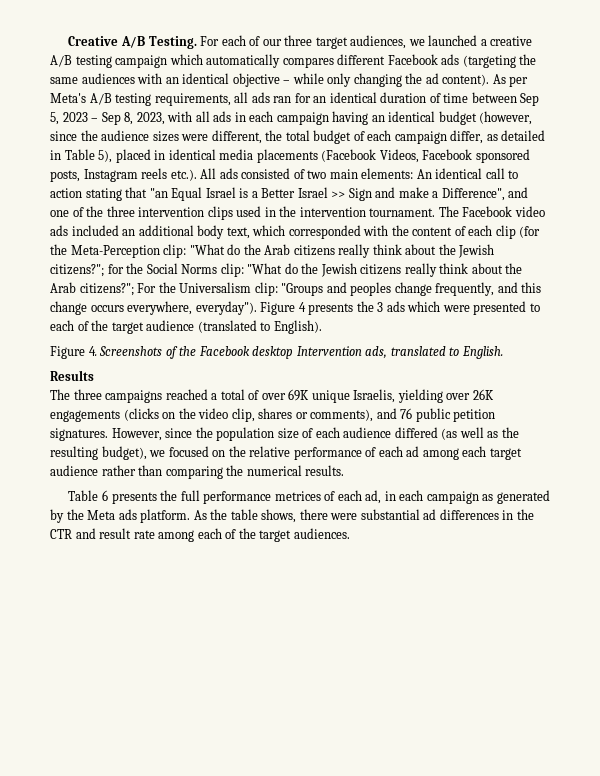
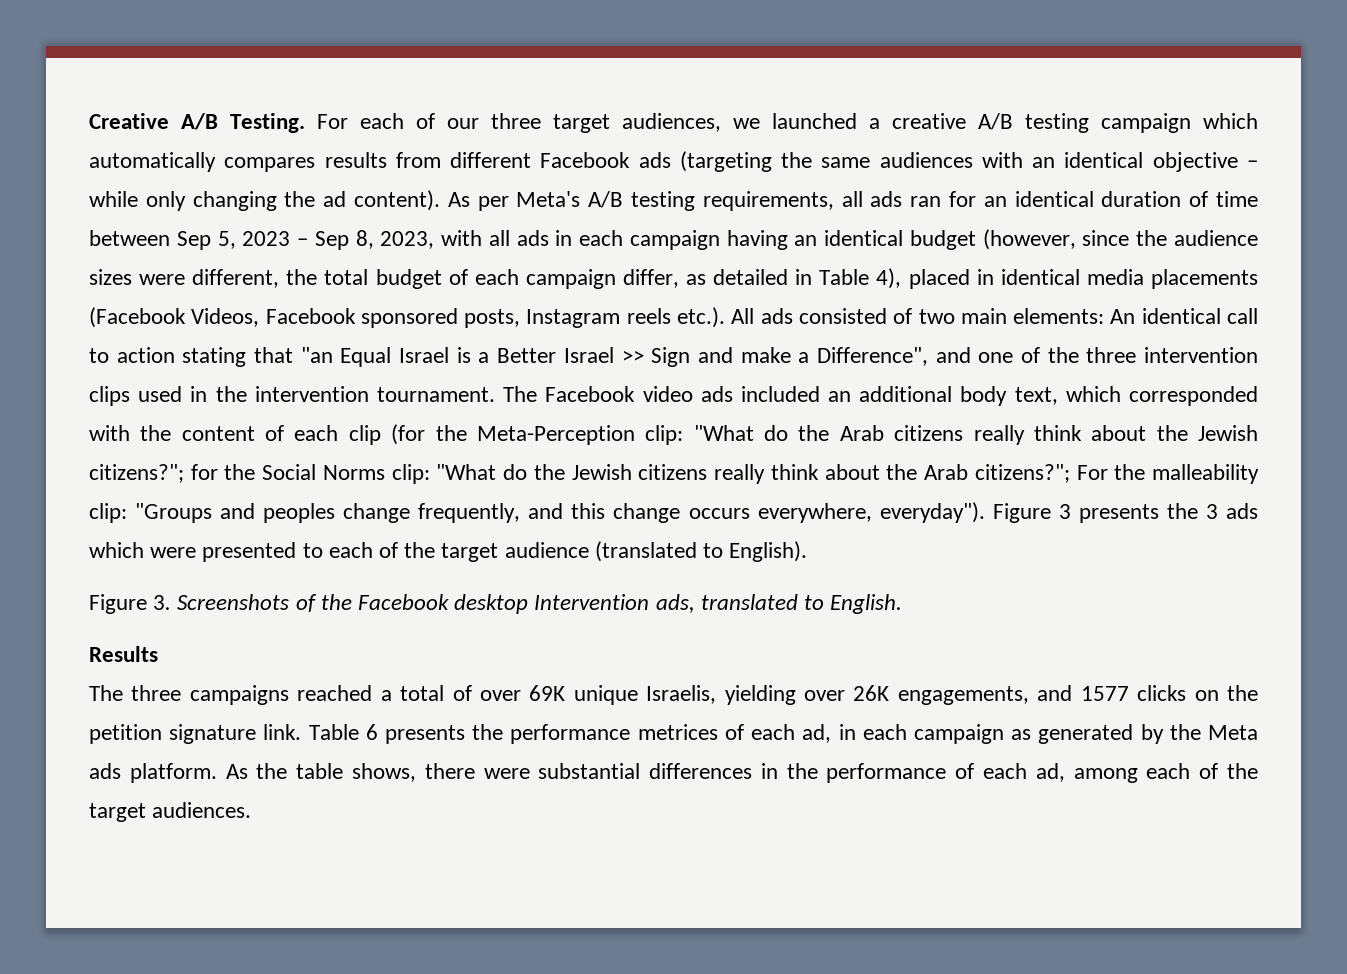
(334, 62) none -> [324,152,441,168] results from
[98,150,113,163] 5), -> [876,268,902,289] 4),
[179,282,252,293] Universalism -> [1151,464,1259,484] malleability
[298,302,306,312] 4 -> [1058,504,1071,519] 3
[88,346,97,356] 4. -> [153,595,172,610] 3.
[50,408,496,422] [50,427,519,441] [50,446,522,460] [50,465,345,479] engagements (clicks on the video clip, shares or comments), and 76 public petition signatures. However, since the population size of each audience differed (as well as the resulting budget), we focused on the relative performance of each ad among each target audience rather than comparing the numerical results. // -> [897,685,1259,705] [89,724,302,744] engagements, and 1577 clicks on the petition signature link.
[180,490,200,501] full -> (504, 732) none
[423,509,437,520] ad -> (641, 771) none
[50,528,155,539] CTR and result rate -> [826,763,1065,783] performance of each ad,

